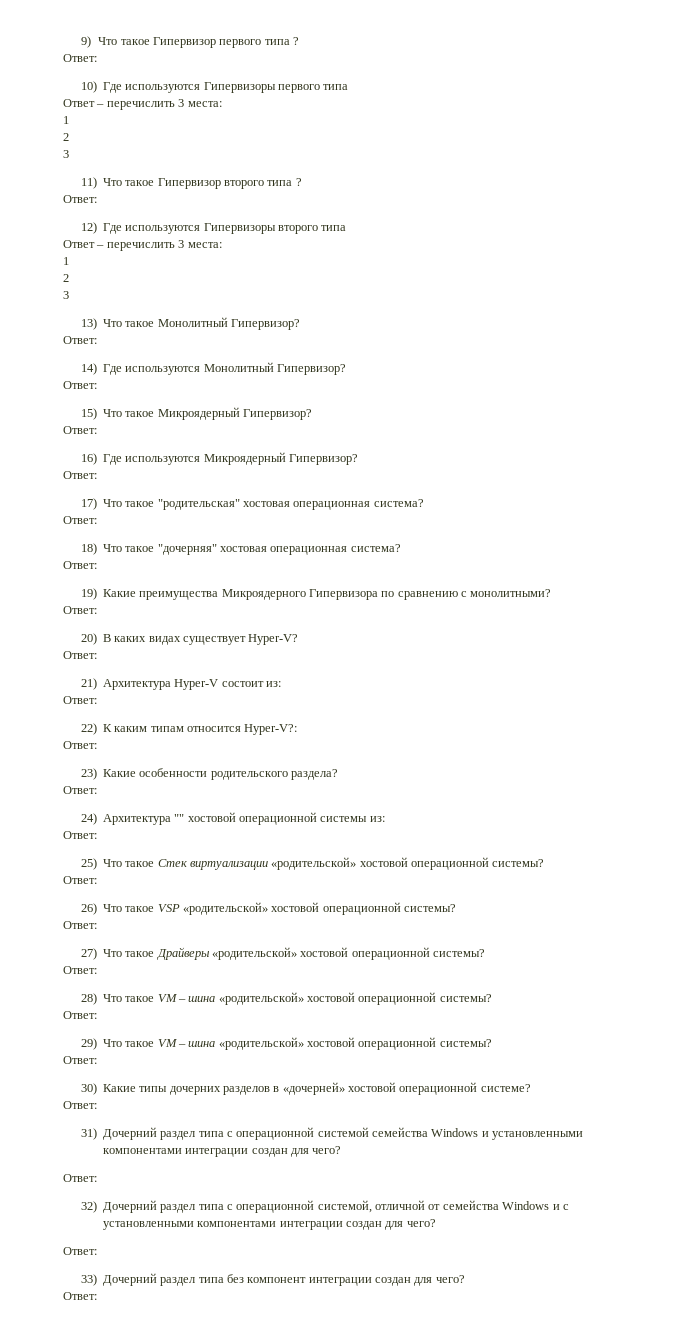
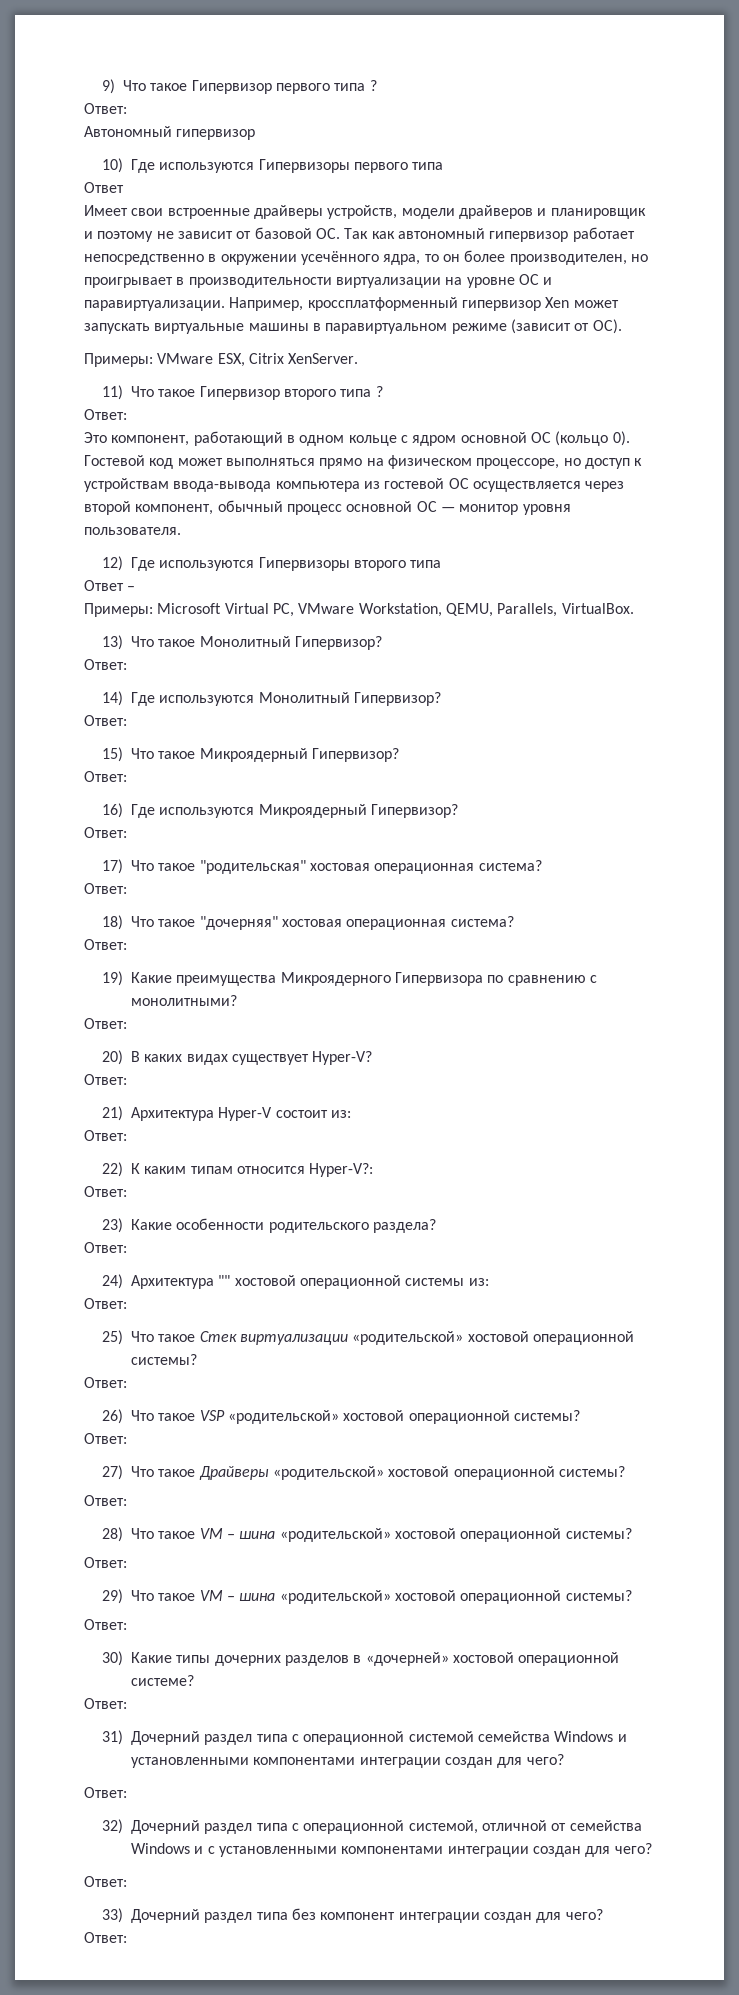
(97, 58) none -> [84,126,256,140] // Автономный гипервизор
[96,99,222,110] [63,116,69,124] [63,133,69,141] [63,150,69,158] – перечислить 3 места: // 1 // 2 // 3 -> [84,205,646,219] [84,227,635,242] [84,250,648,265] [84,274,553,288] [84,297,619,311] [84,319,622,334] [84,353,359,367] // Имеет свои встроенные драйверы устройств, модели драйверов и планировщик и поэтому не зависит от базовой ОС. Так как автономный гипервизор работает непосредственно в окружении усечённого ядра, то он более производителен, но проигрывает в производительности виртуализации на уровне ОС и паравиртуализации. Например, кроссплатформенный гипервизор Xen может запускать виртуальные машины в паравиртуальном режиме (зависит от ОС). // Примеры: VMware ESX, Citrix XenServer.
(97, 199) none -> [84,431,630,446] [84,455,643,469] [84,478,625,492] [84,500,571,515] [84,527,181,535] // Это компонент, работающий в одном кольце с ядром основной ОС (кольцо 0). Гостевой код может выполняться прямо на физическом процессоре, но доступ к устройствам ввода-вывода компьютера из гостевой ОС осуществляется через второй компонент, обычный процесс основной ОС — монитор уровня пользователя.
[106,240,222,251] [63,257,69,265] [63,274,69,282] [63,291,69,299] перечислить 3 места: // 1 // 2 // 3 -> [84,603,634,617] // Примеры: Microsoft Virtual PC, VMware Workstation, QEMU, Parallels, VirtualBox.

